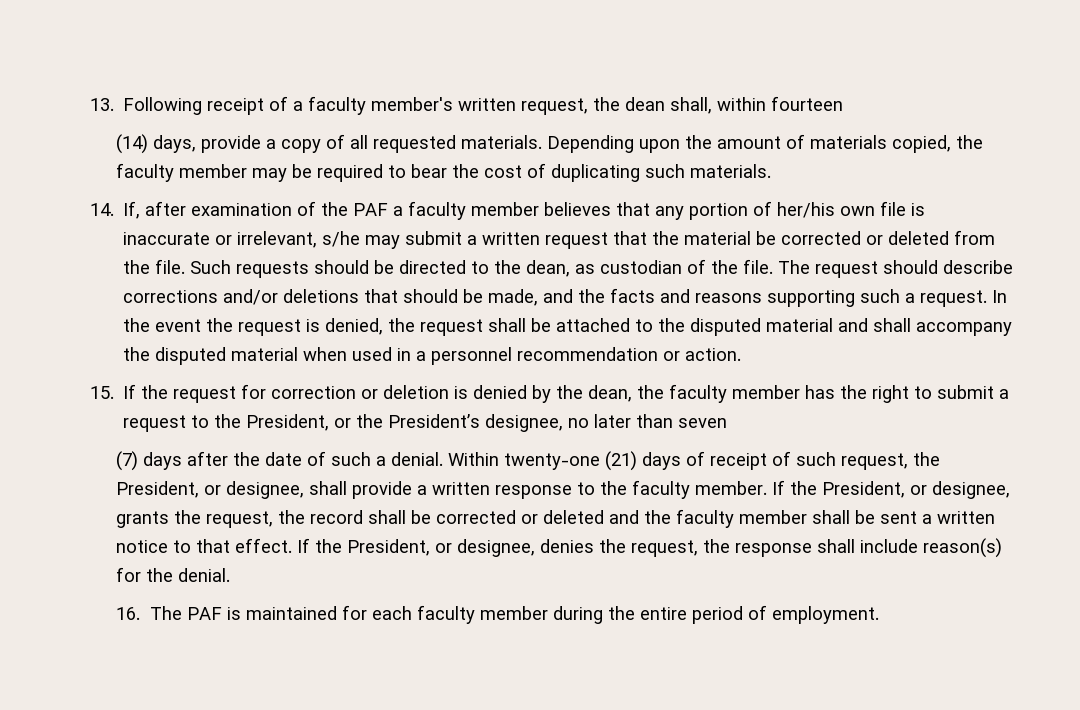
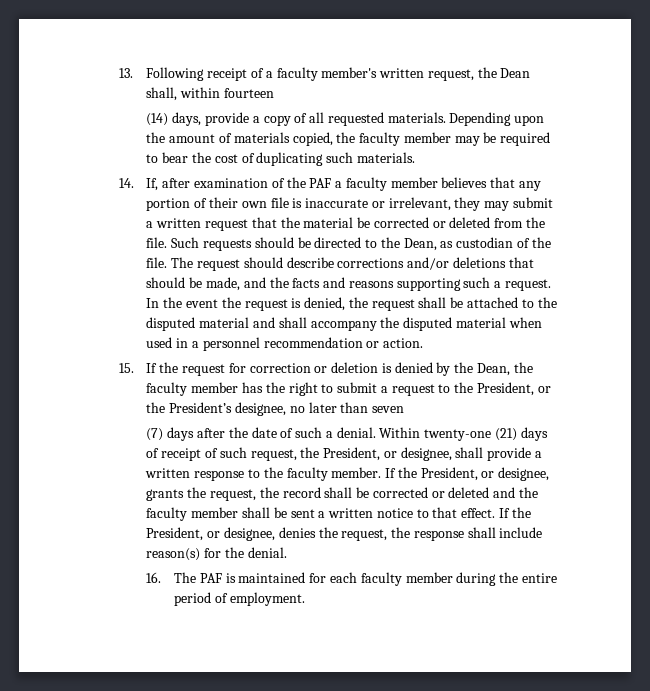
[625,97,666,111] dean -> [500,68,531,78] Dean
[777,202,836,218] her/his -> [208,197,238,208] their
[322,231,361,247] s/he -> [454,197,481,211] they
[526,260,571,277] dean, -> [403,238,437,251] Dean,
[588,385,633,402] dean, -> [476,363,510,376] Dean,

